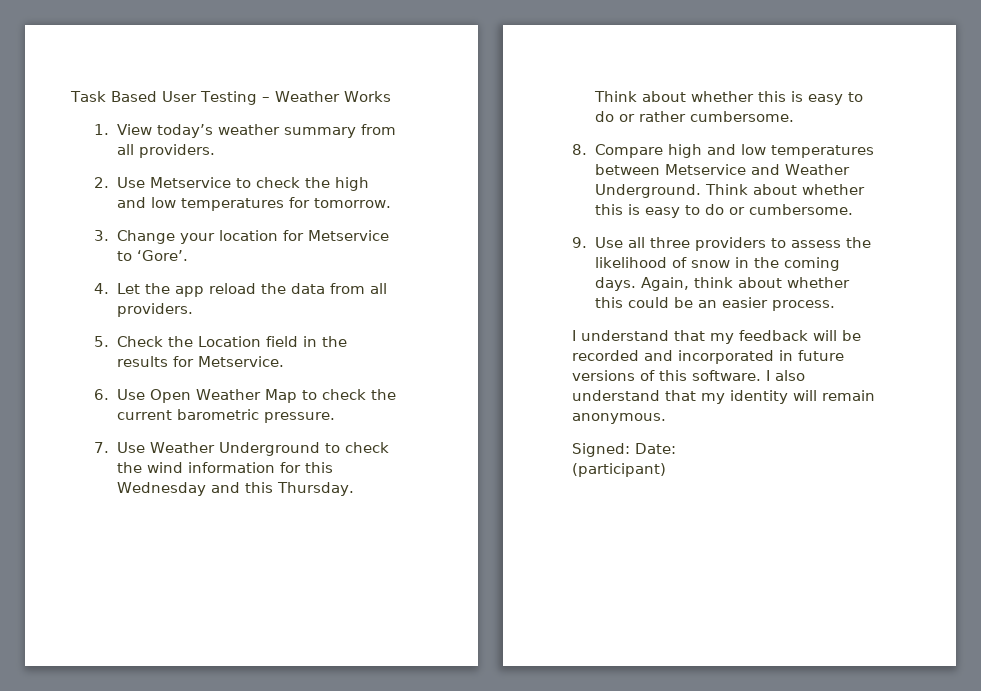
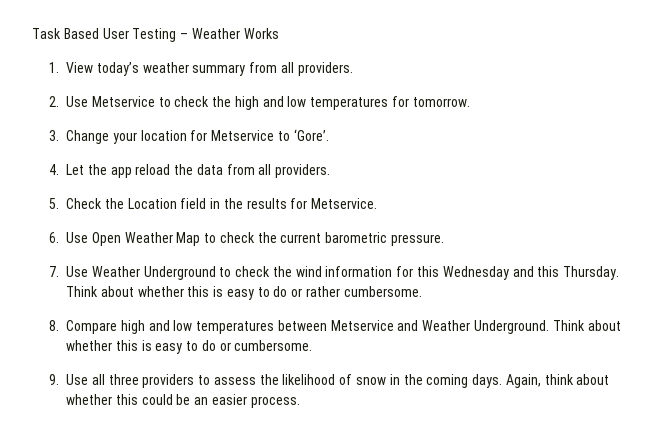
[571,330,861,344] [571,350,844,364] [571,370,805,381] [571,390,875,404] [571,413,666,424] [571,443,676,457] [571,463,666,477] // I understand that my feedback will be recorded and incorporated in future versions of this software. I also understand that my identity will remain anonymous. // Signed: Date: // (participant) -> (300, 402) none

